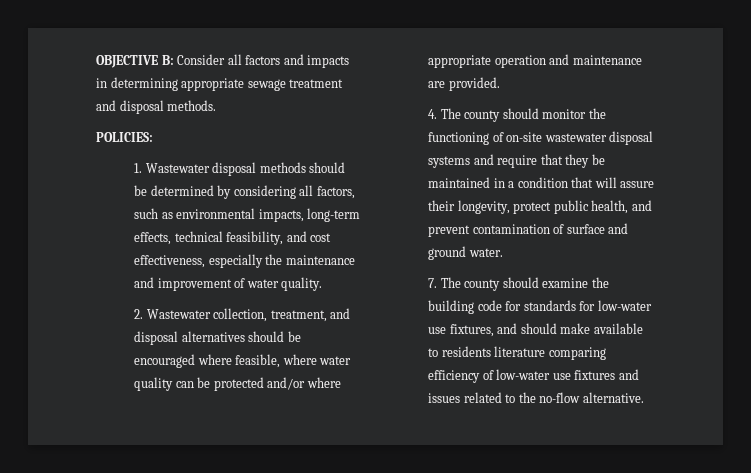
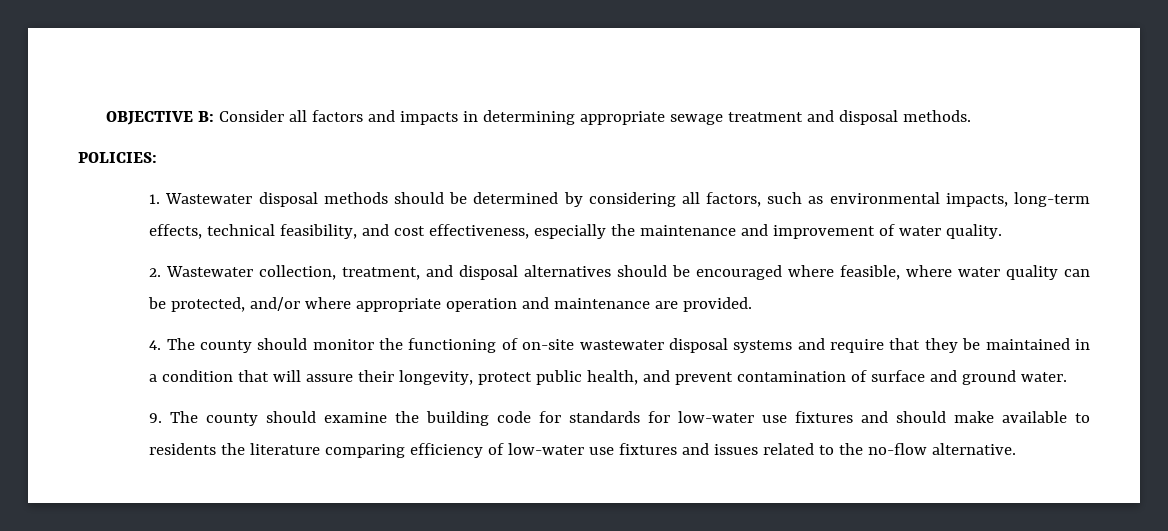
[213,377,264,391] protected -> [171,297,246,312] protected,
[428,278,438,288] 7. -> [149,413,163,423] 9.
[449,324,494,337] fixtures, -> [795,411,854,423] fixtures
(491, 351) none -> [221,443,246,455] the

